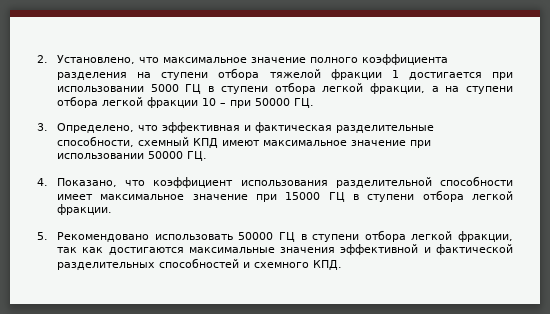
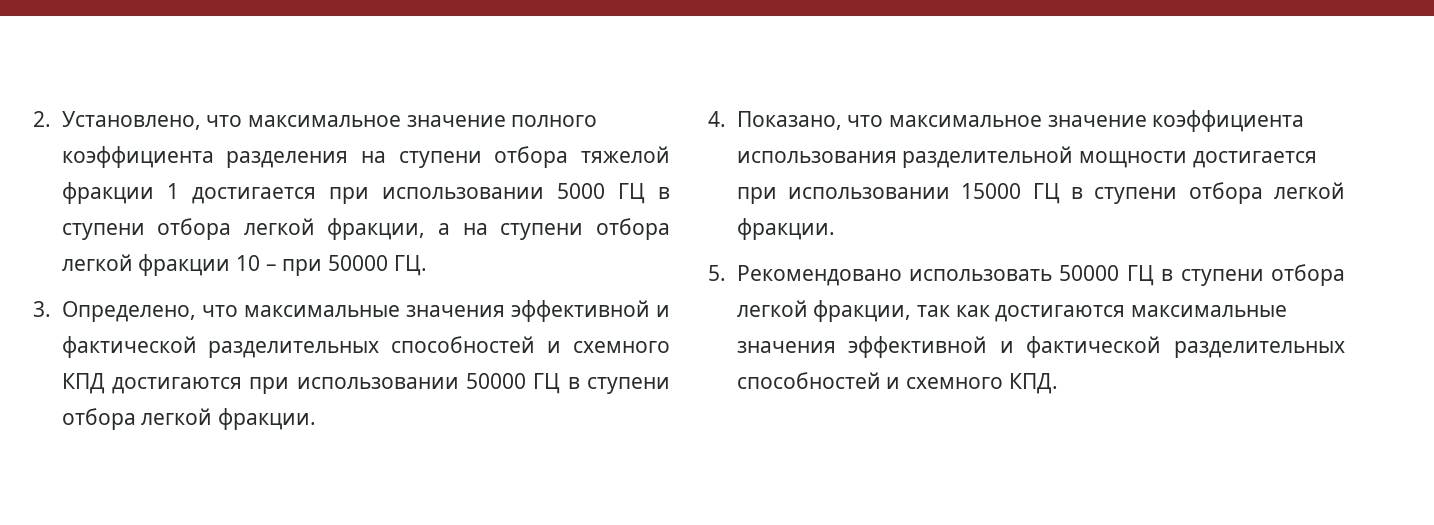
[162,122,435,133] [57,136,432,148] [57,151,208,161] [37,176,513,188] [57,194,278,202] эффективная и фактическая разделительные способности, схемный КПД имеют максимальное значение при использовании 50000 ГЦ. // 4. Показано, что коэффициент использования разделительной способности имеет максимальное значение при -> [243,300,671,322] [61,336,670,358] [61,373,671,394] [61,408,316,430] [708,110,1305,132] [736,146,1317,168] [736,187,950,204] максимальные значения эффективной и фактической разделительных способностей и схемного КПД достигаются при использовании 50000 ГЦ в ступени отбора легкой фракции. // 4. Показано, что максимальное значение коэффициента использования разделительной мощности достигается при использовании

